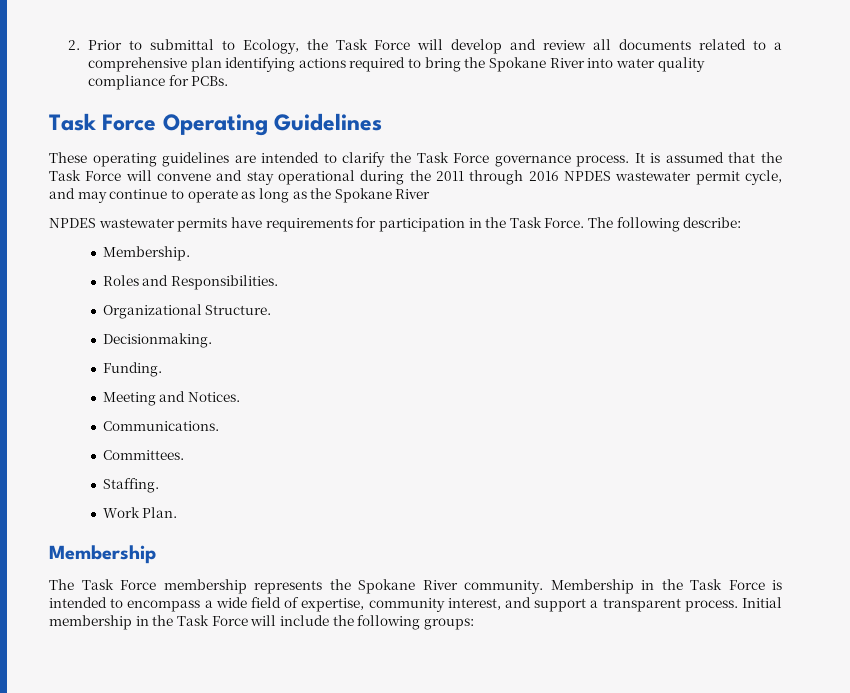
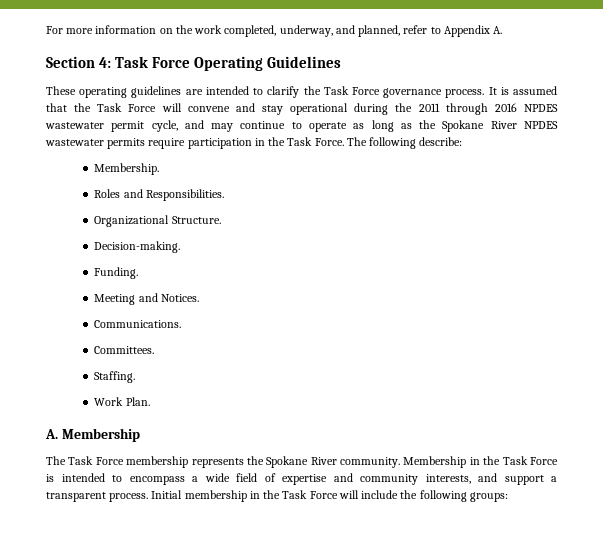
[68,39,783,54] [87,57,705,72] [87,75,229,90] 2. Prior to submittal to Ecology, the Task Force will develop and review all documents related to a comprehensive plan identifying actions required to bring the Spokane River into water quality compliance for PCBs. // -> [46,25,503,37] [46,56,112,68] For more information on the work completed, underway, and planned, refer to Appendix A. // Section 4:
(431, 194) // -> (517, 125) none
[230,217,377,232] have requirements for -> [148,138,186,149] require
[102,333,212,348] Decisionmaking. -> [94,241,181,253] Decision-making.
(178, 512) none -> [45,429,58,439] A.
[301,598,501,612] expertise, community interest, -> [282,473,471,485] expertise and community interests,

